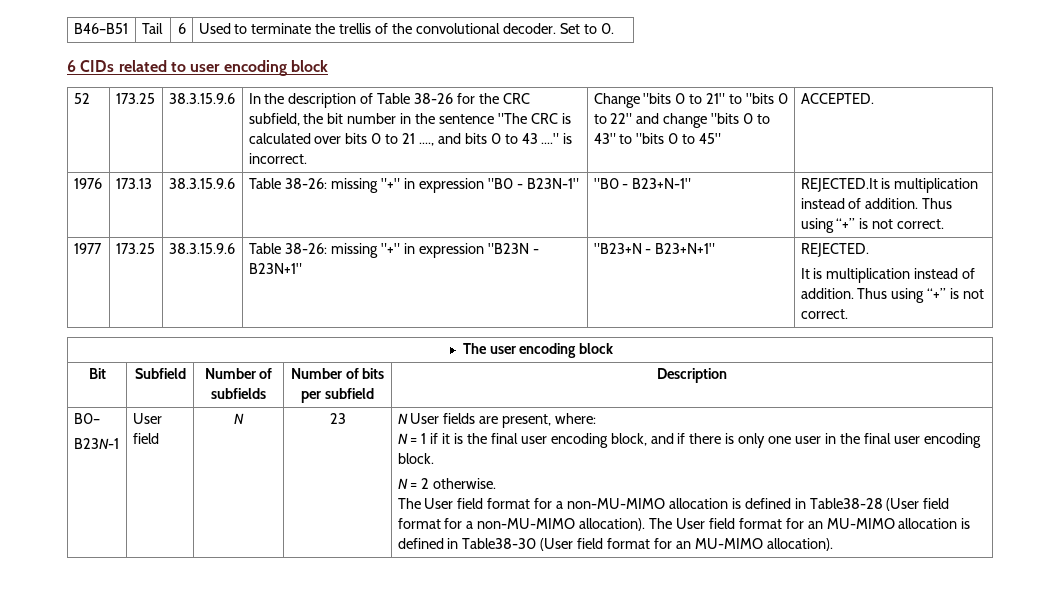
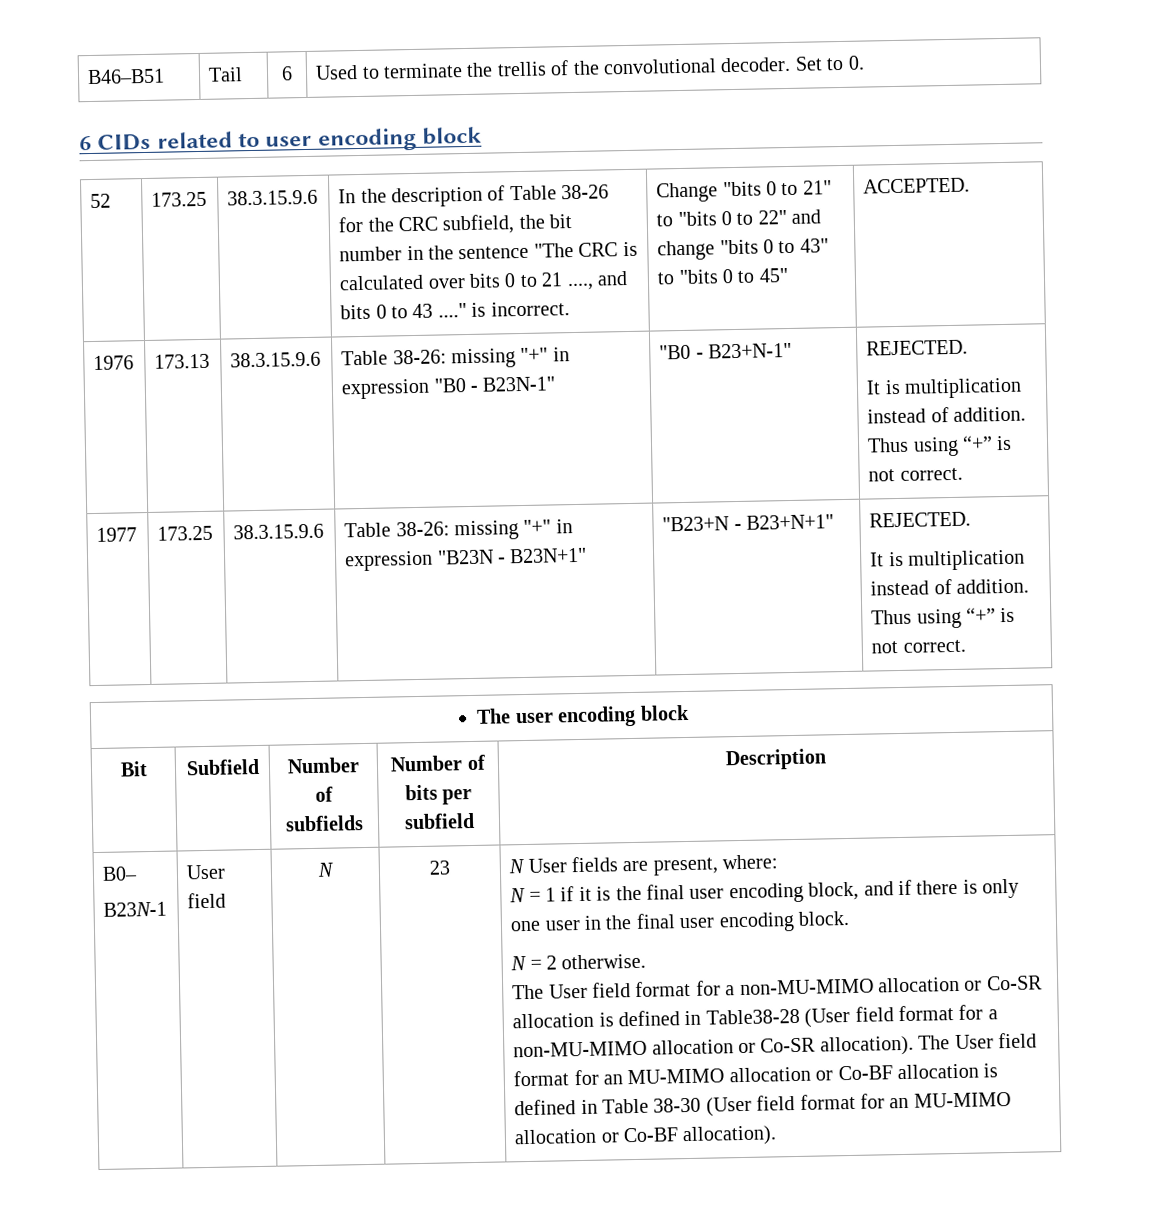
[800,178,878,192] REJECTED.It -> [866,339,969,356] [866,380,882,395] REJECTED. // It
(728, 503) none -> [964,975,1043,991] [512,1012,595,1029] or Co-SR allocation
(576, 523) none -> [651,1037,817,1055] allocation or Co-SR
[961,518,971,529] [397,538,537,549] is defined in Table38-30 -> [815,1063,999,1081] [514,1097,702,1116] or Co-BF allocation is defined in Table 38-30
(763, 543) none -> [514,1127,679,1145] allocation or Co-BF

